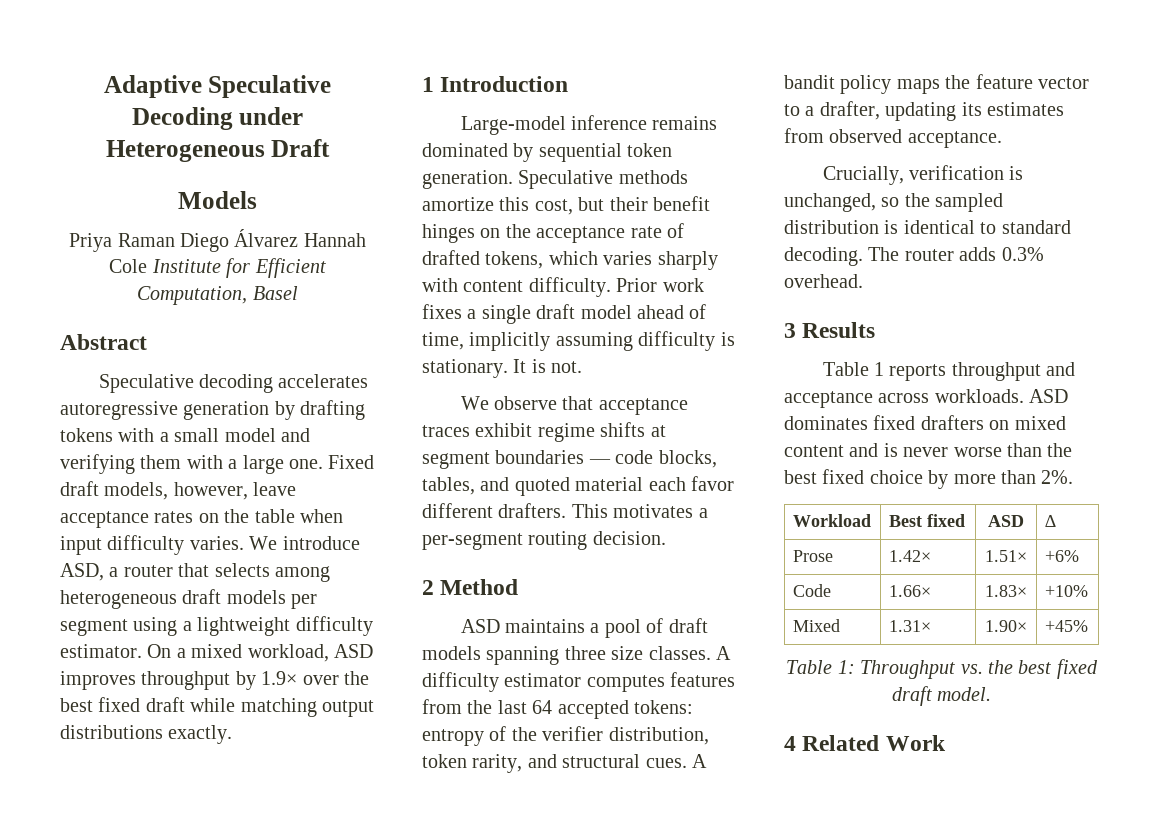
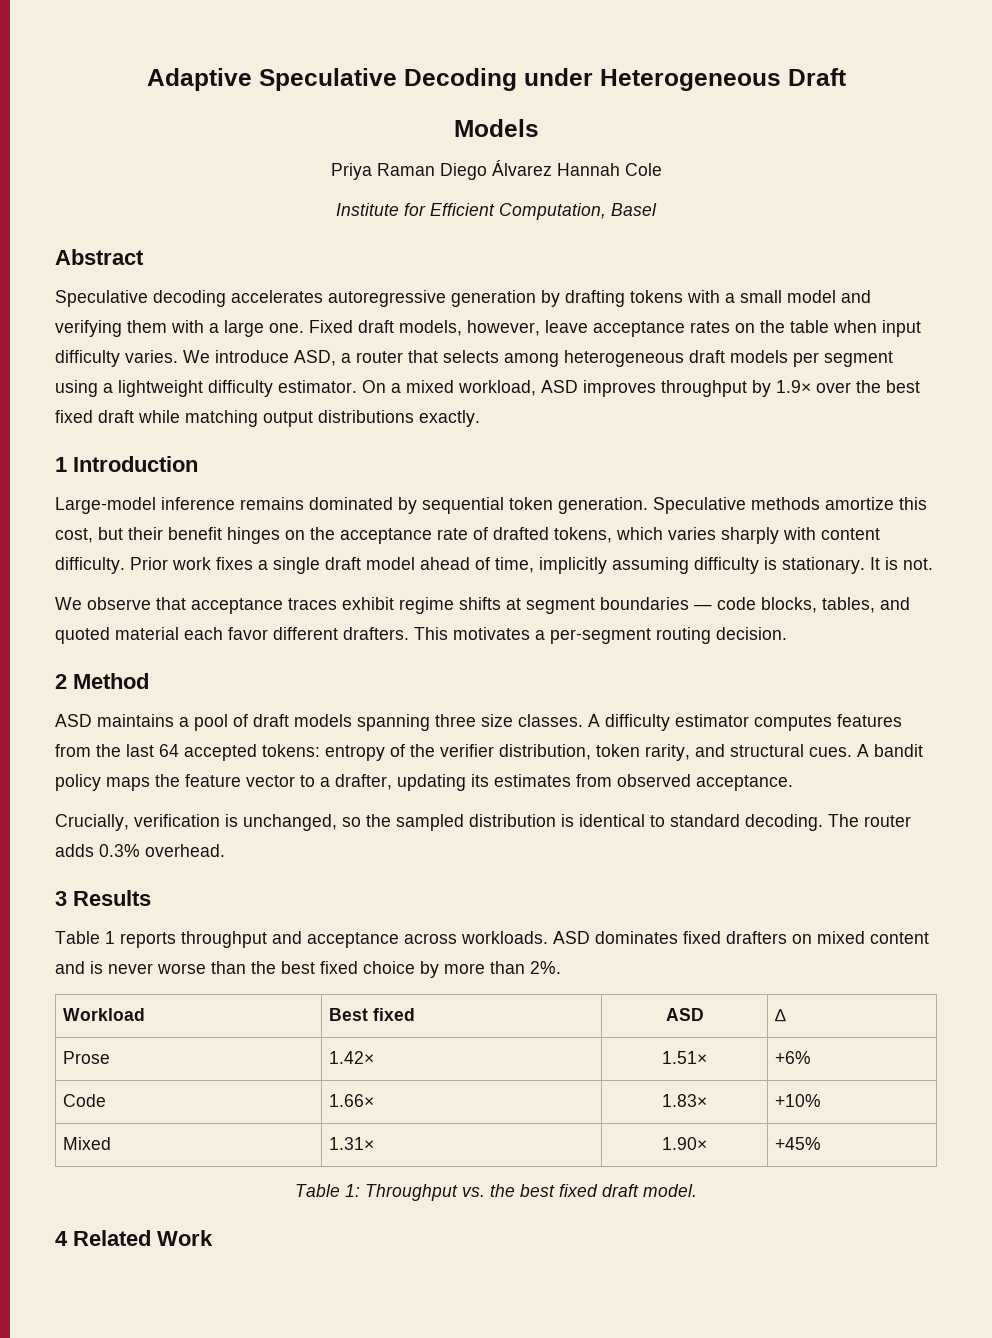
(148, 266) none -> (662, 169) //

